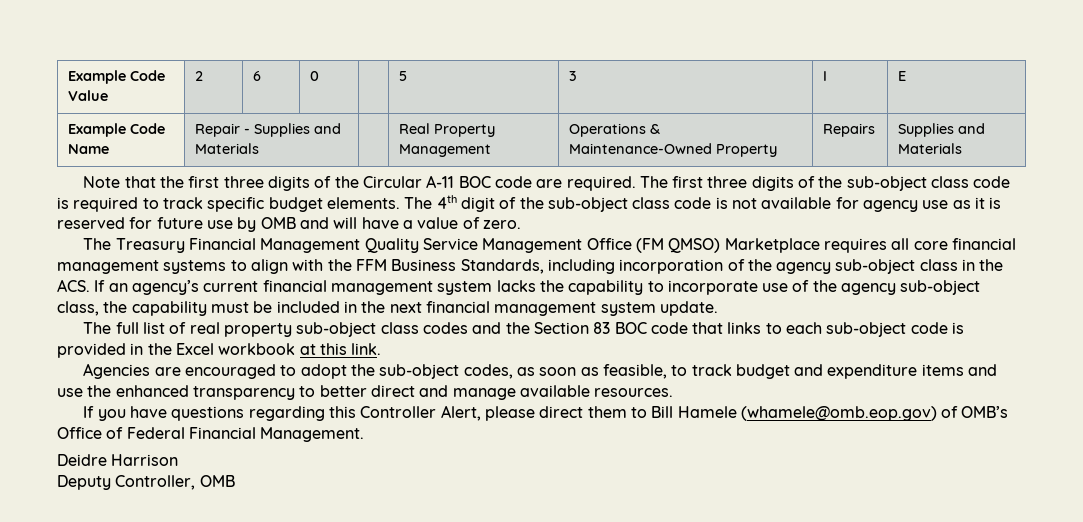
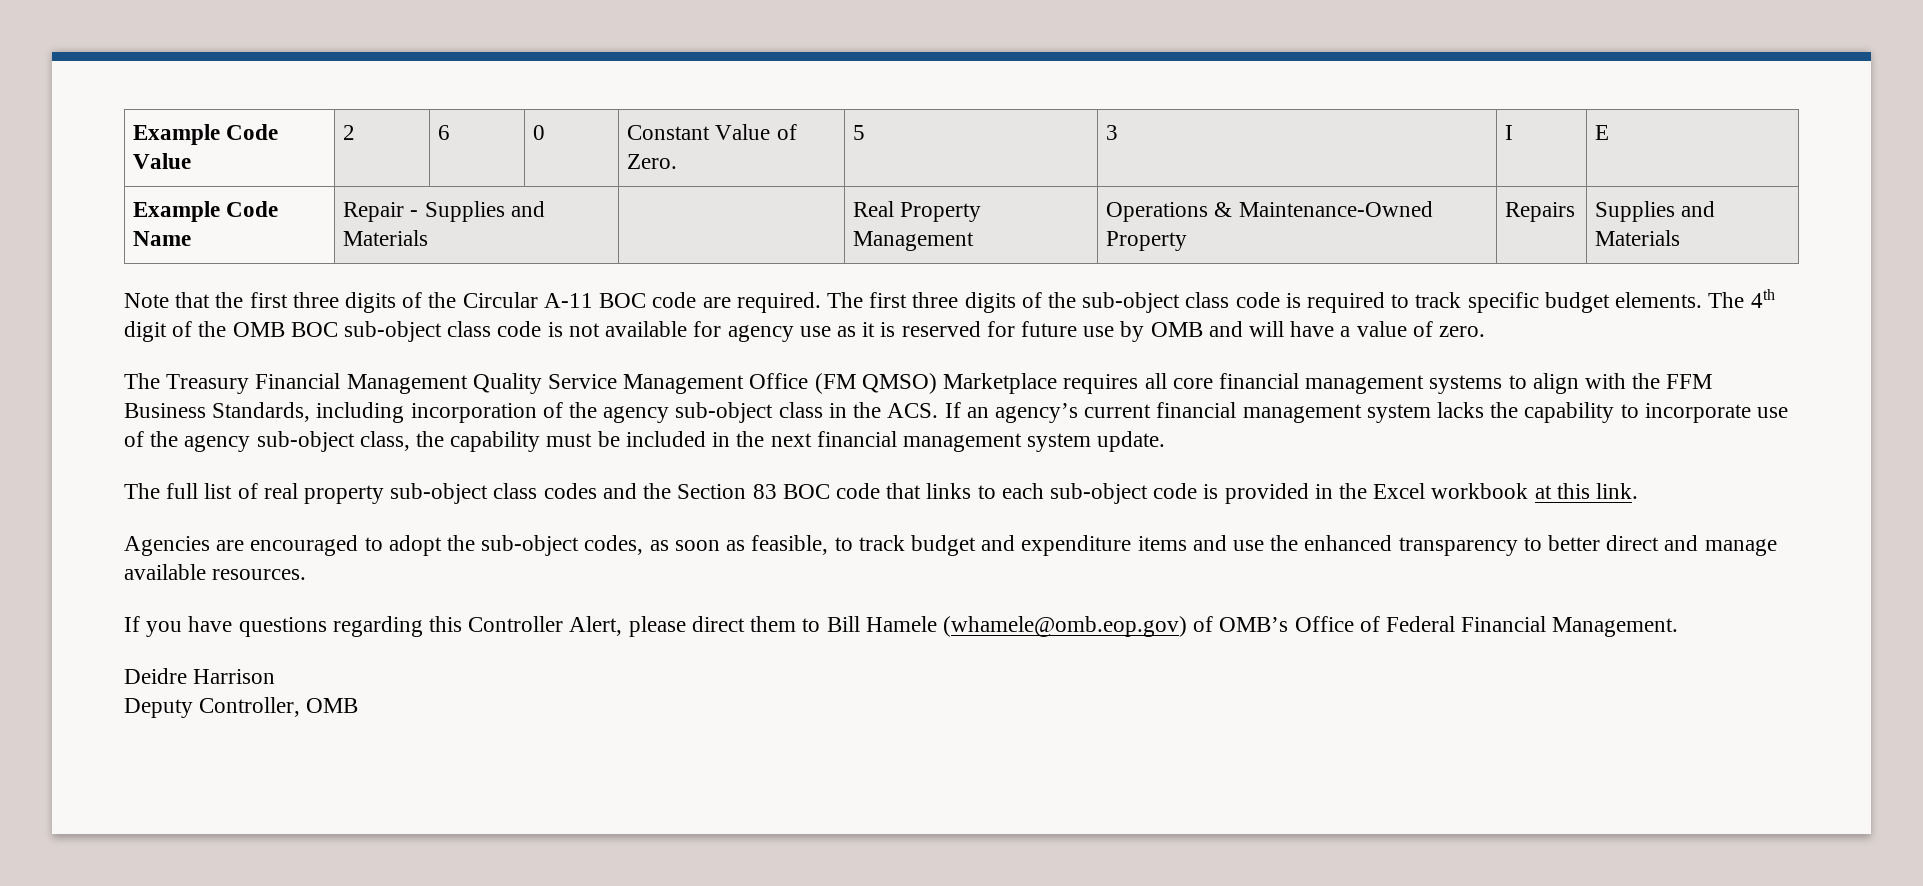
(320, 76) none -> [627,124,797,140] [627,154,678,169] Constant Value of Zero.
(544, 203) none -> [232,322,338,337] OMB BOC

